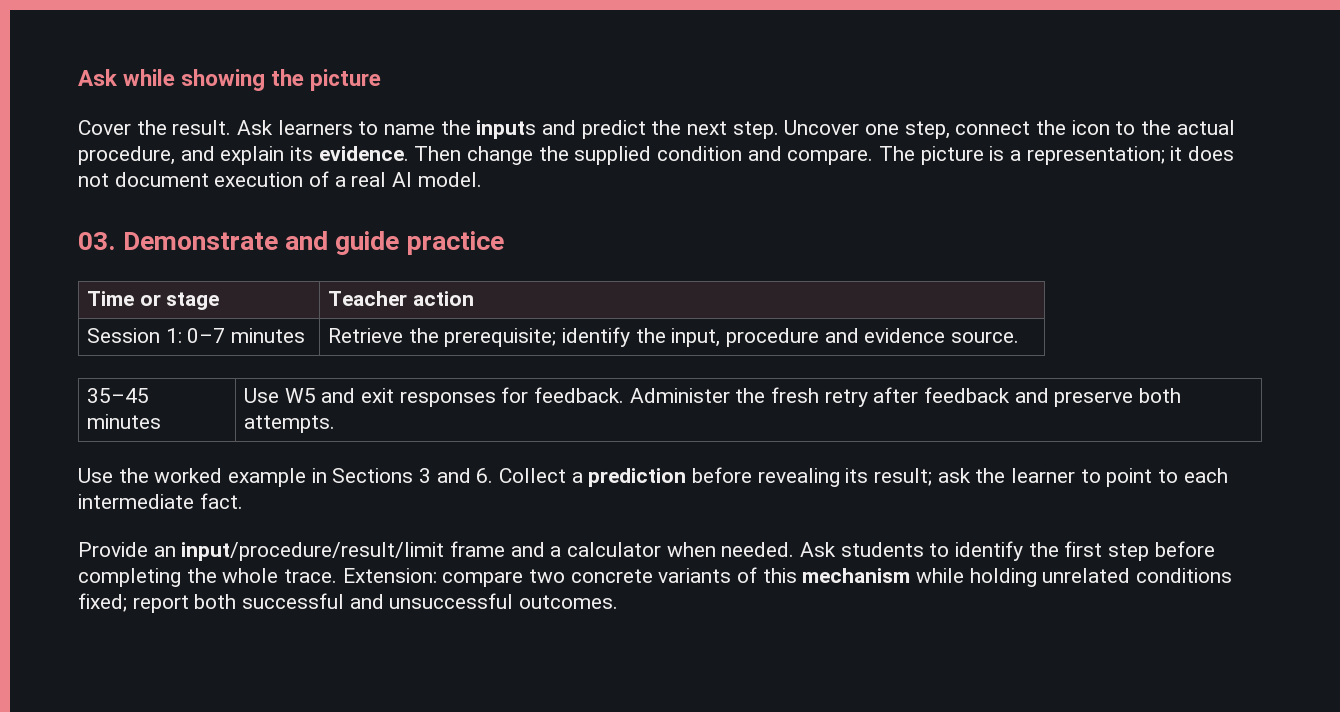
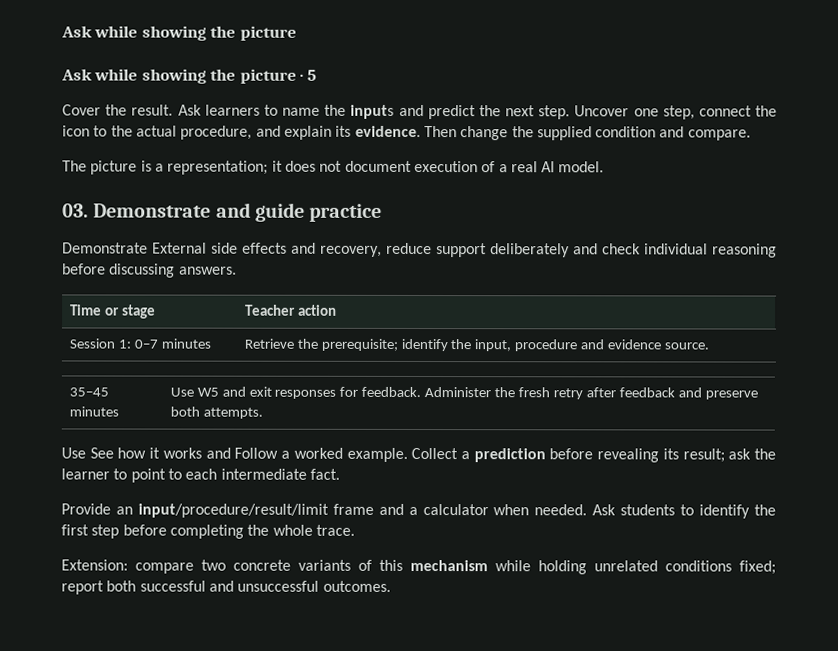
[78,69,382,91] Ask while showing the picture -> [61,25,297,41] [61,68,317,84] Ask while showing the picture // Ask while showing the picture · 5
(874, 157) none -> (751, 135) //
(504, 243) none -> [62,242,777,258] [62,263,237,278] // Demonstrate External side effects and recovery, reduce support deliberately and check individual reasoning before discussing answers.
[118,468,494,487] the worked example in Sections 3 and 6. -> [89,447,408,462] See how it works and Follow a worked example.
(338, 576) none -> (355, 530) //

